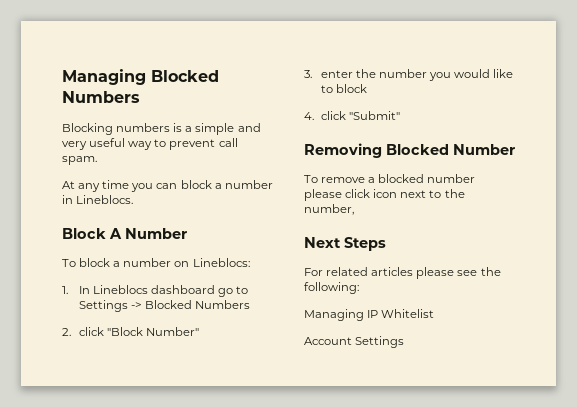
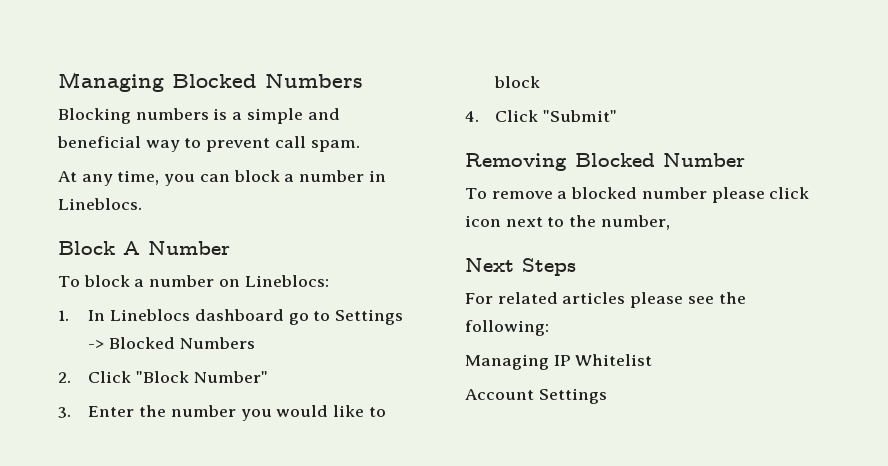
[62,138,126,150] very useful -> [57,136,141,148] beneficial
[102,180,130,189] time -> [117,170,160,185] time,
[78,327,104,336] click -> [88,371,132,383] Click
[320,70,353,78] enter -> [88,406,135,417] Enter
[320,111,346,120] click -> [495,110,539,122] Click

